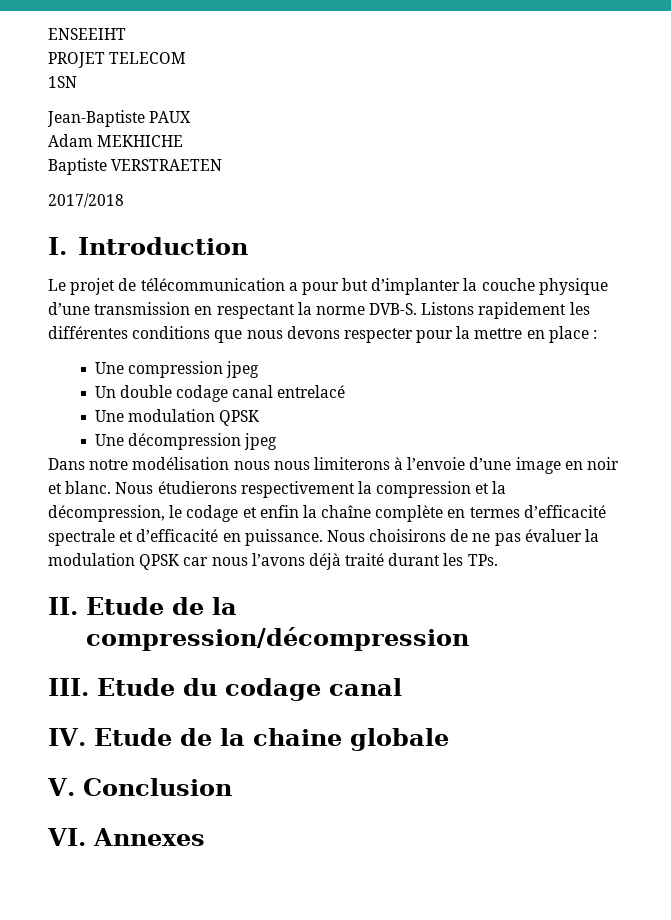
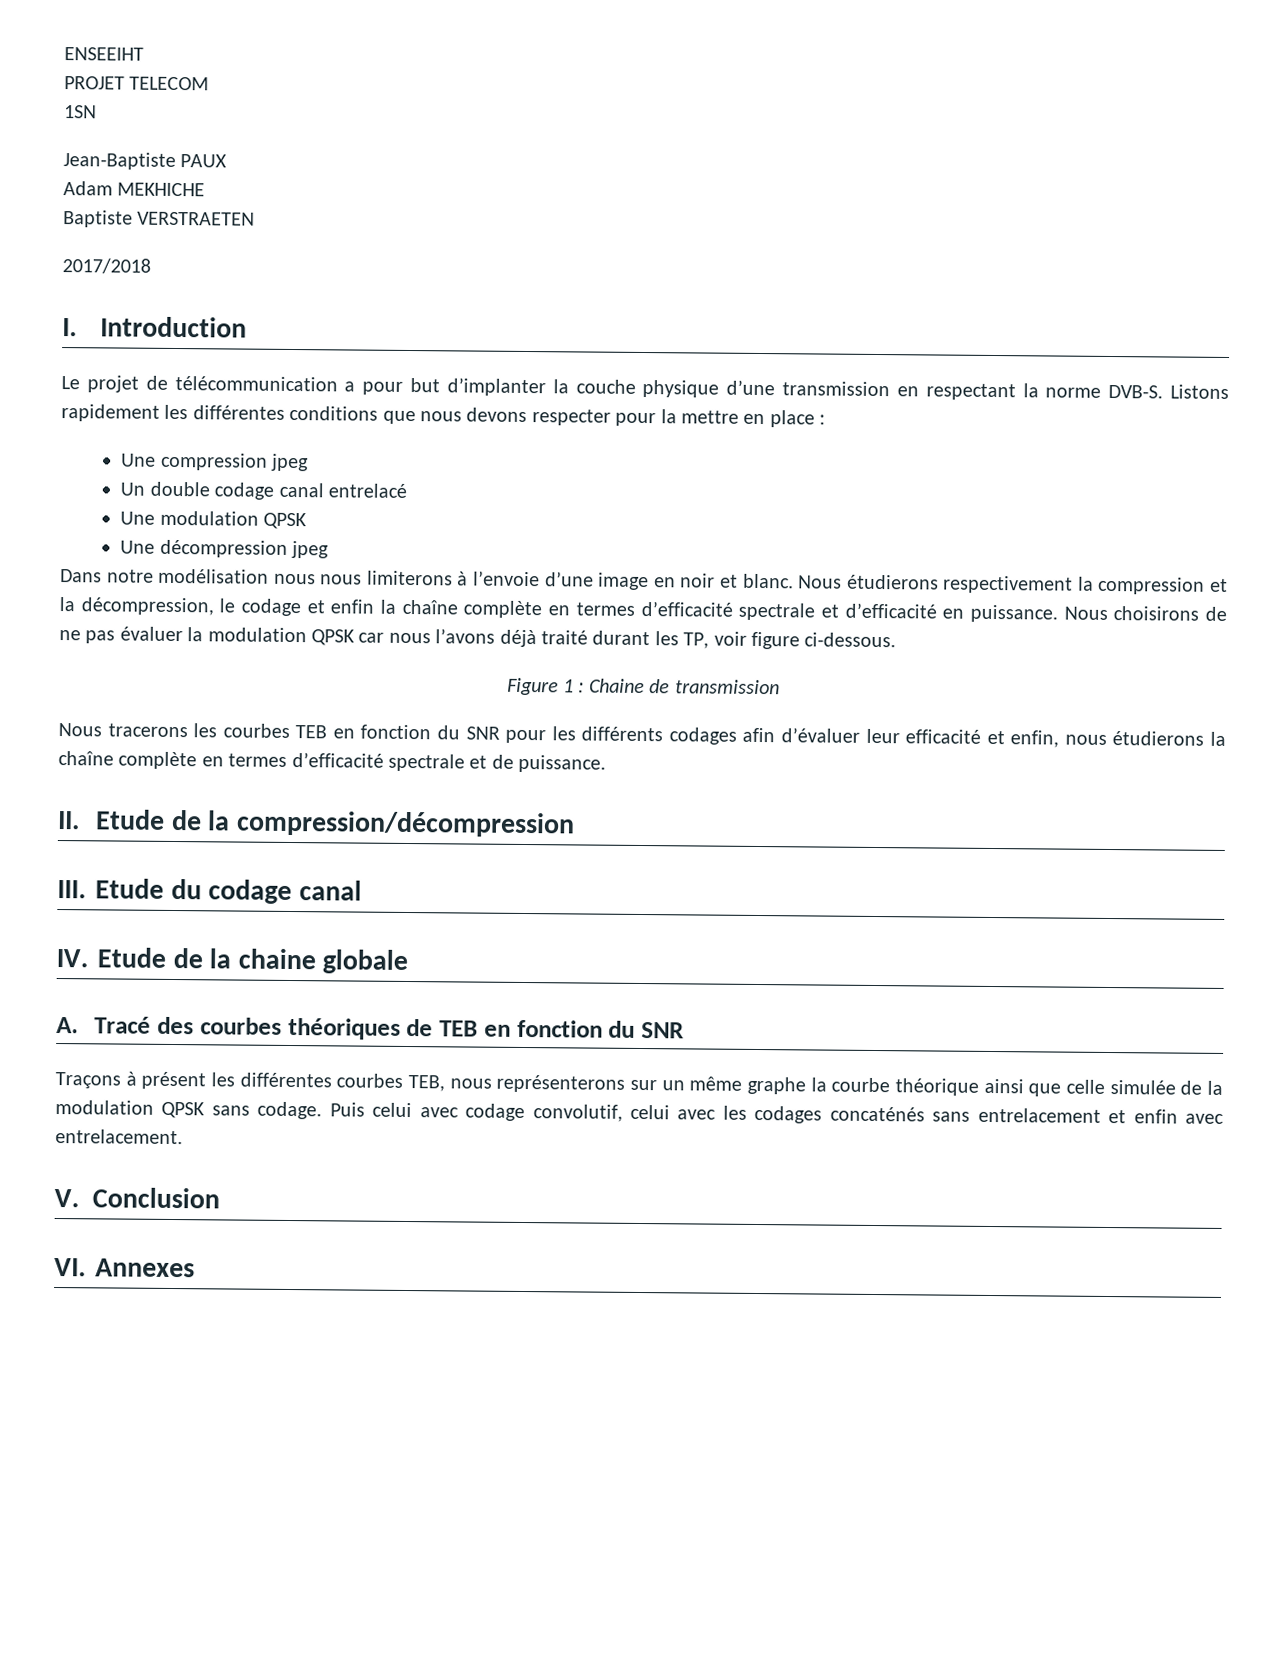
[467,554,498,566] TPs. -> [683,631,897,650] [506,677,780,696] [58,723,1226,748] [58,751,607,773] TP, voir figure ci-dessous. // Figure 1 : Chaine de transmission // Nous tracerons les courbes TEB en fonction du SNR pour les différents codages afin d’évaluer leur efficacité et enfin, nous étudierons la chaîne complète en termes d’efficacité spectrale et de puissance.
(449, 739) none -> [56,1016,685,1040] [55,1071,1223,1097] [55,1099,1224,1124] [55,1128,183,1145] // A. Tracé des courbes théoriques de TEB en fonction du SNR // Traçons à présent les différentes courbes TEB, nous représenterons sur un même graphe la courbe théorique ainsi que celle simulée de la modulation QPSK sans codage. Puis celui avec codage convolutif, celui avec les codages concaténés sans entrelacement et enfin avec entrelacement.

